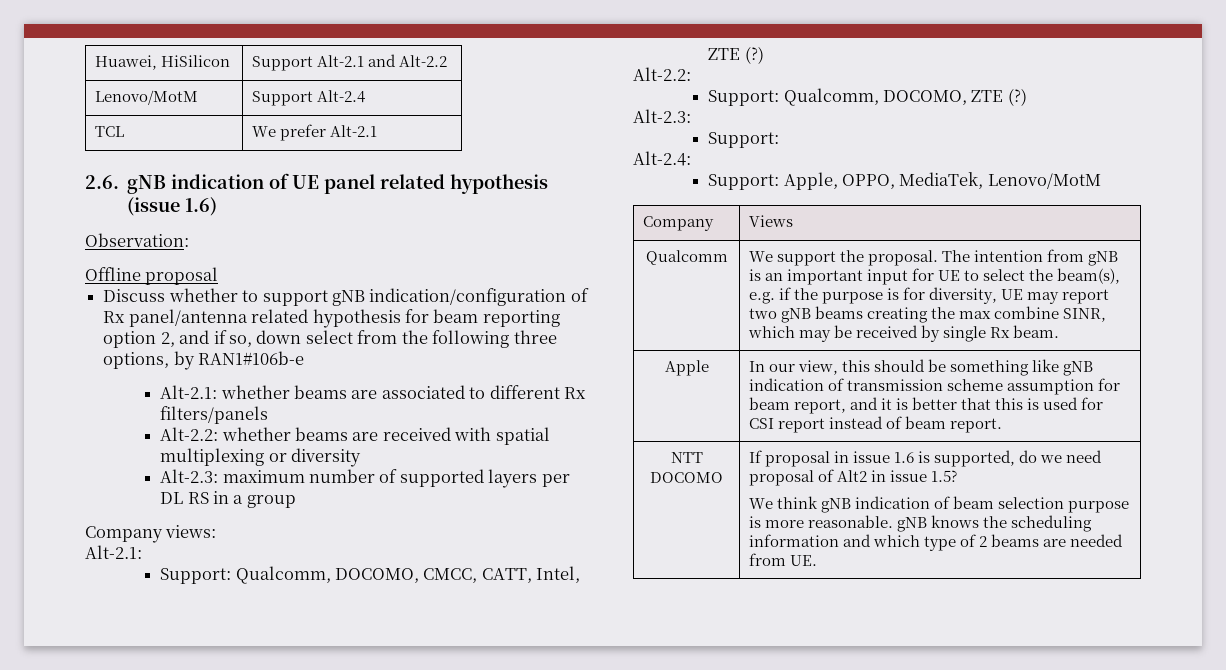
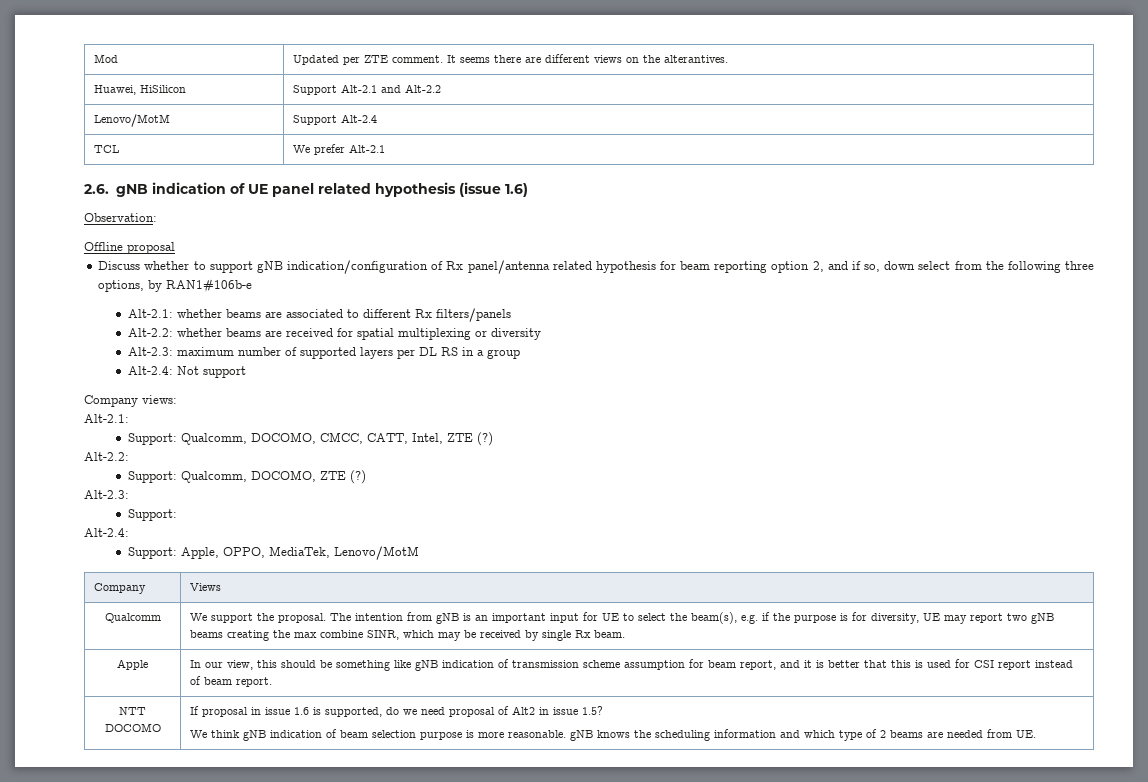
(94, 62) none -> [93,54,118,63] [292,54,728,65] Mod | Updated per ZTE comment. It seems there are different views on the alterantives. //
[454,427,492,441] with -> [336,328,353,337] for
(296, 501) none -> [127,366,246,378] // Alt-2.4: Not support

